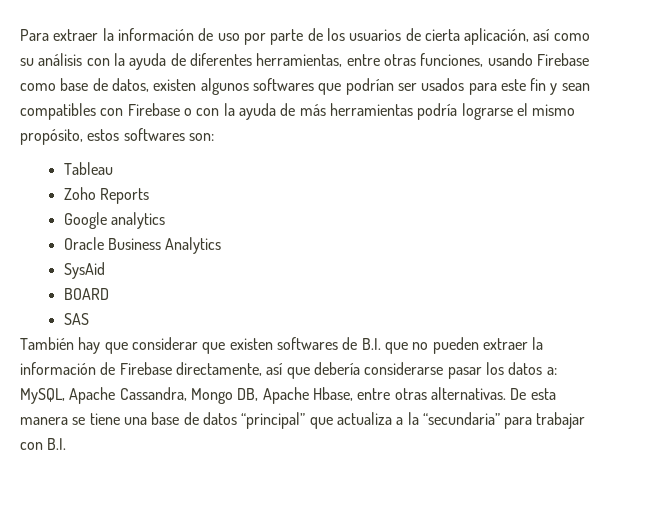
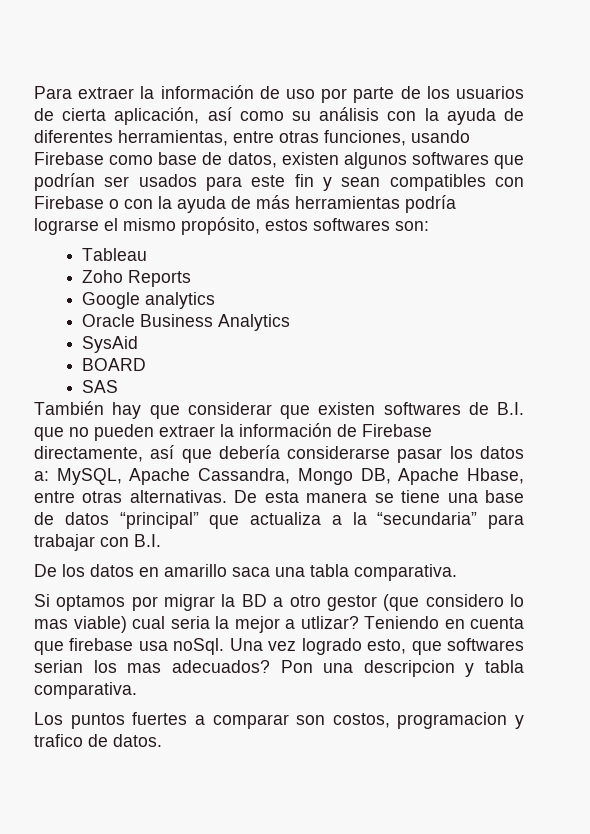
(67, 444) none -> [34,564,457,581] [34,594,525,611] [34,616,524,633] [34,638,525,655] [34,660,524,677] [34,682,137,699] [34,712,524,729] [34,734,162,747] // De los datos en amarillo saca una tabla comparativa. // Si optamos por migrar la BD a otro gestor (que considero lo mas viable) cual seria la mejor a utlizar? Teniendo en cuenta que firebase usa noSql. Una vez logrado esto, que softwares serian los mas adecuados? Pon una descripcion y tabla comparativa. // Los puntos fuertes a comparar son costos, programacion y trafico de datos.

